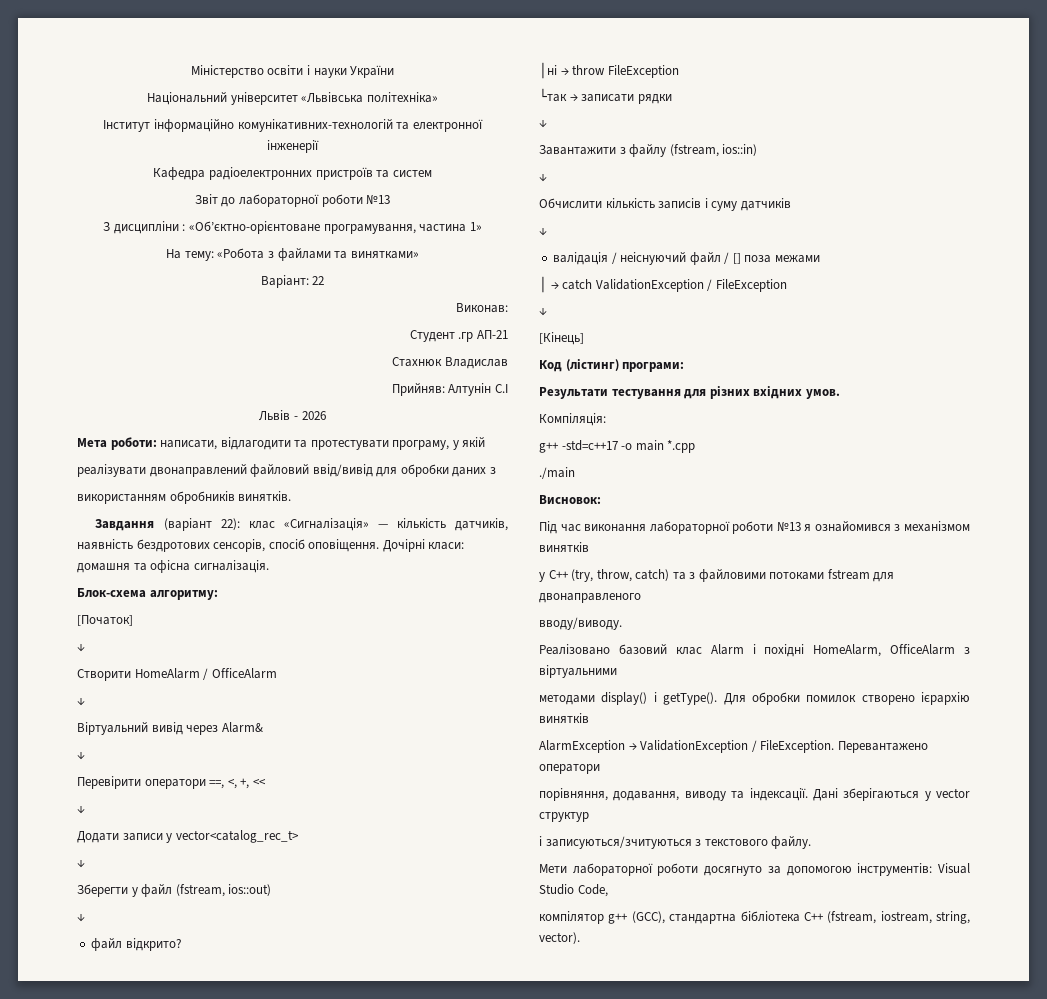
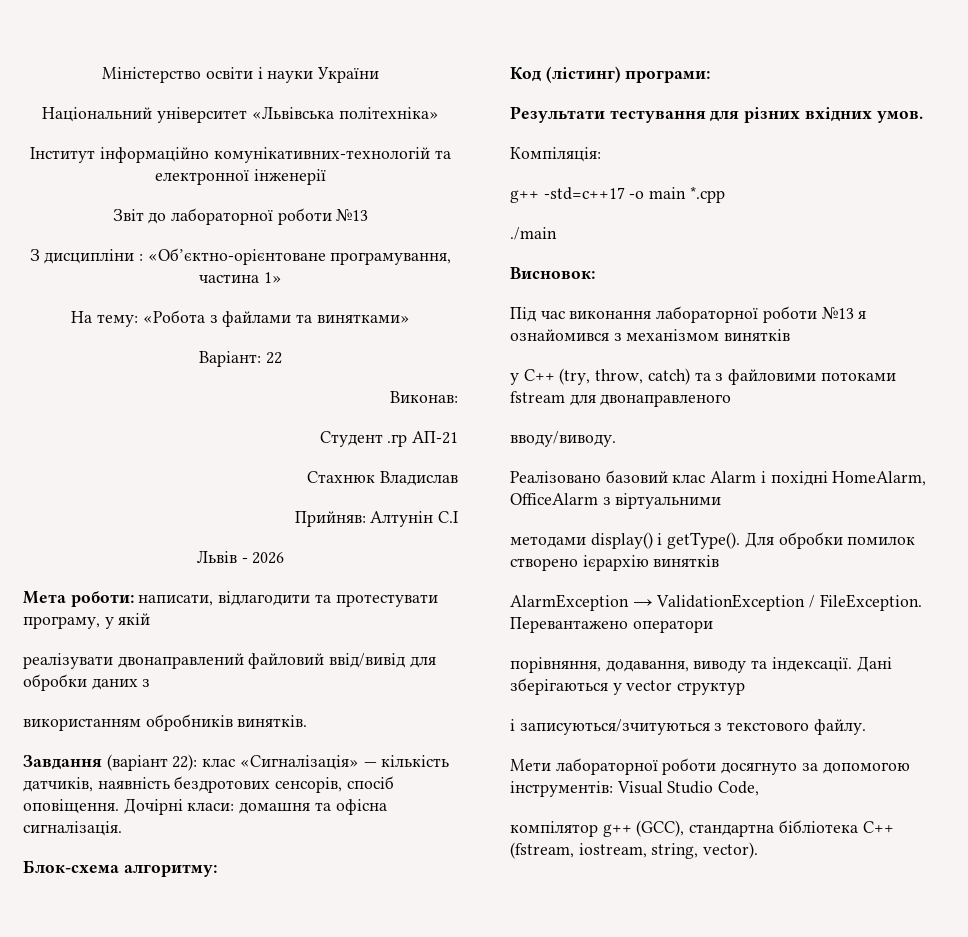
[153,167,432,180] // Кафедра радіоелектронних пристроїв та систем -> (326, 177) none
[77,615,133,626] [77,644,85,652] [77,668,277,681] [77,698,85,706] [77,722,263,735] [77,752,85,760] [77,776,266,789] [77,806,85,814] [77,830,299,843] [77,860,85,868] [77,884,272,897] [77,914,85,922] [91,938,182,951] [539,62,679,79] [539,88,672,104] [539,120,547,128] [539,144,758,157] [539,174,547,182] [539,198,791,211] [539,228,547,236] [553,252,820,265] [539,276,787,293] [539,308,547,316] [539,332,584,345] // [Початок] // ↓ // Створити HomeAlarm / OfficeAlarm // ↓ // Віртуальний вивід через Alarm& // ↓ // Перевірити оператори ==, <, +, << // ↓ // Додати записи у vector<catalog_rec_t> // ↓ // Зберегти у файл (fstream, ios::out) // ↓ // файл відкрито? // │ні → throw FileException // └так → записати рядки // ↓ // Завантажити з файлу (fstream, ios::in) // ↓ // Обчислити кількість записів і суму датчиків // ↓ // валідація / неіснуючий файл / [] поза межами // │ → catch ValidationException / FileException // ↓ // [Кінець] -> (217, 870) none

